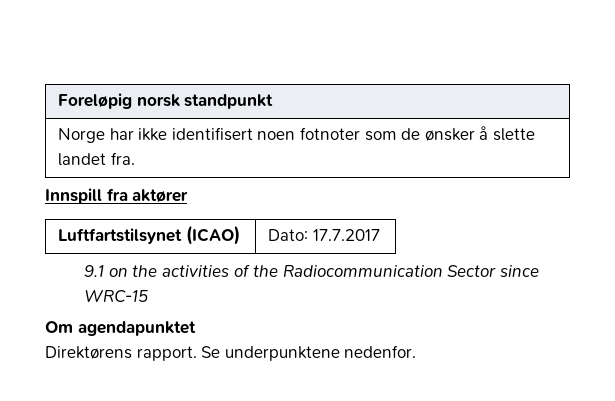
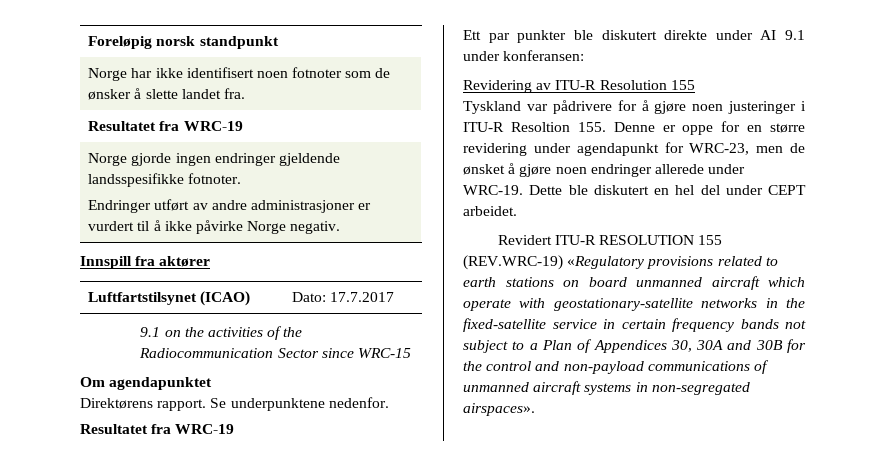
(135, 158) none -> [88,121,243,131] [88,153,340,166] [88,173,242,187] [88,199,372,213] [88,220,341,234] // Resultatet fra WRC-19 // Norge gjorde ingen endringer gjeldende landsspesifikke fotnoter. // Endringer utført av andre administrasjoner er vurdert til å ikke påvirke Norge negativ.
(417, 351) none -> [80,424,235,434] [463,30,805,43] [463,50,585,61] [463,80,695,93] [463,100,806,114] [463,121,805,135] [463,142,805,156] [463,163,746,177] [463,185,806,195] [463,206,517,216] [497,235,723,245] [463,255,778,270] [463,276,805,290] [463,298,805,311] [463,318,806,332] [463,339,806,353] [463,360,769,374] [463,381,750,395] [463,403,535,416] // Resultatet fra WRC-19 // Ett par punkter ble diskutert direkte under AI 9.1 under konferansen: // Revidering av ITU-R Resolution 155 // Tyskland var pådrivere for å gjøre noen justeringer i ITU-R Resoltion 155. Denne er oppe for en større revidering under agendapunkt for WRC-23, men de ønsket å gjøre noen endringer allerede under WRC-19. Dette ble diskutert en hel del under CEPT arbeidet. // Revidert ITU-R RESOLUTION 155 (REV.WRC-19) «Regulatory provisions related to earth stations on board unmanned aircraft which operate with geostationary-satellite networks in the fixed-satellite service in certain frequency bands not subject to a Plan of Appendices 30, 30A and 30B for the control and non-payload communications of unmanned aircraft systems in non-segregated airspaces».

